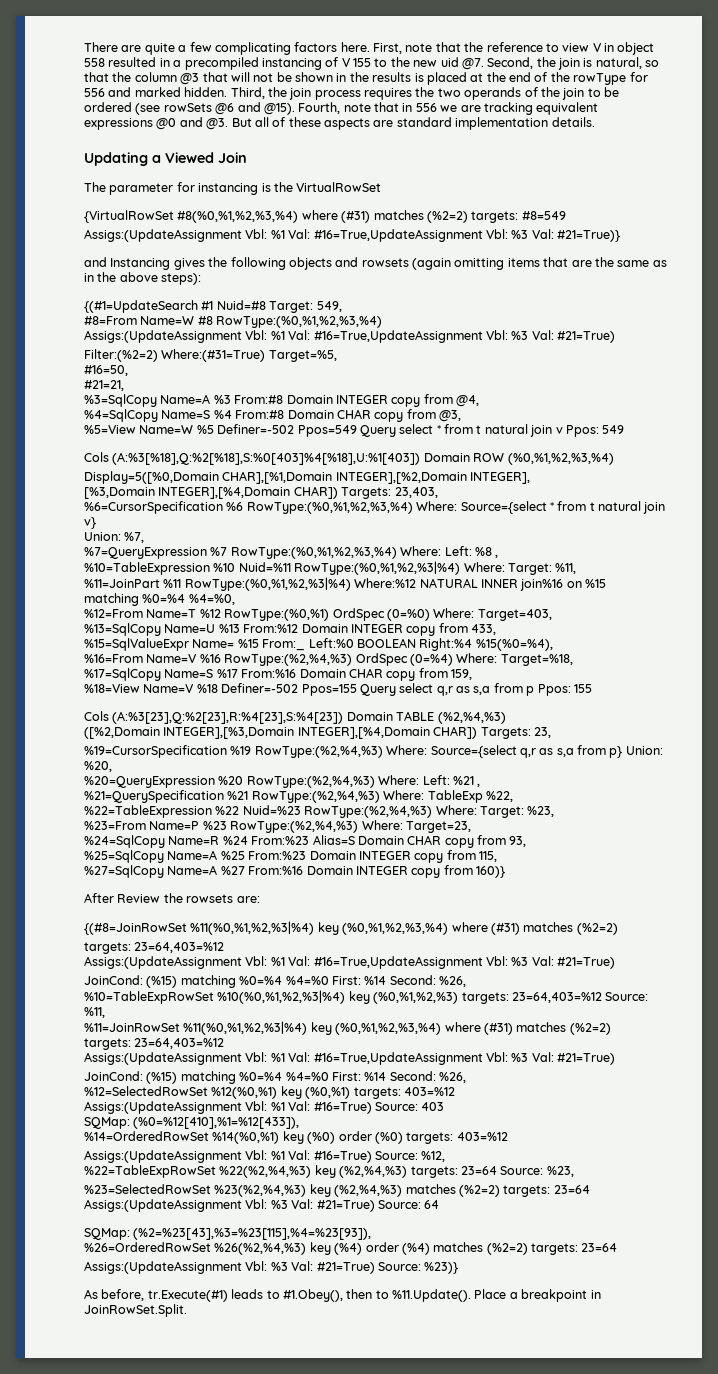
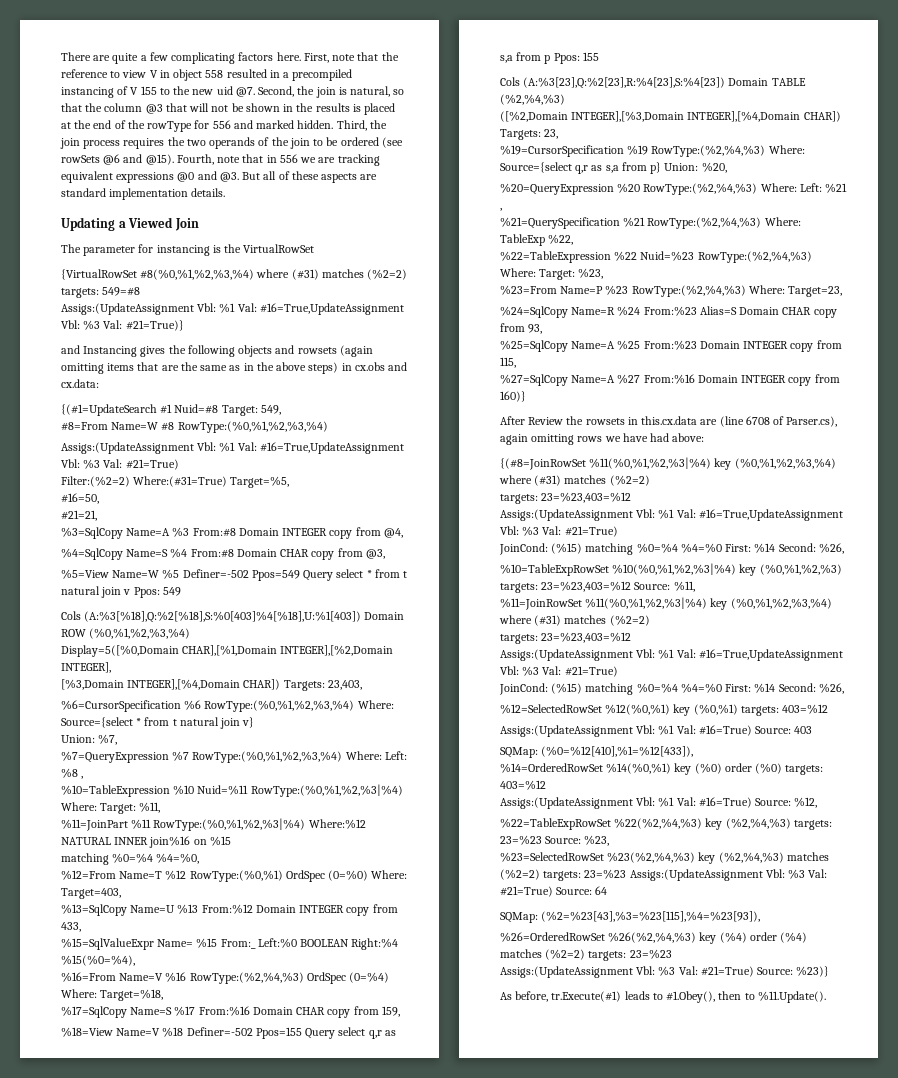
[521,211,566,220] #8=549 -> [102,287,141,296] 549=#8
[161,273,202,285] steps): -> [308,362,408,374] [61,379,99,388] steps) in cx.obs and cx.data:
[236,896,260,903] are: -> [627,416,838,427] [500,433,705,445] in this.cx.data are (line 6708 of Parser.cs), again omitting rows we have had above:
[134,942,225,953] 23=64,403=%12 -> [541,492,632,503] 23=%23,403=%12
[511,992,602,1003] 23=64,403=%12 -> [541,581,632,592] 23=%23,403=%12
[134,1038,225,1049] 23=64,403=%12 -> [541,632,632,643] 23=%23,403=%12
[460,1166,497,1175] 23=64 -> [500,835,542,845] 23=%23
[553,1185,590,1194] 23=64 -> [584,869,627,879] 23=%23
[581,1243,618,1252] 23=64 -> [629,949,672,959] 23=%23
[474,1289,601,1302] [84,1304,187,1317] Place a breakpoint in JoinRowSet.Split. -> (826, 997) none

